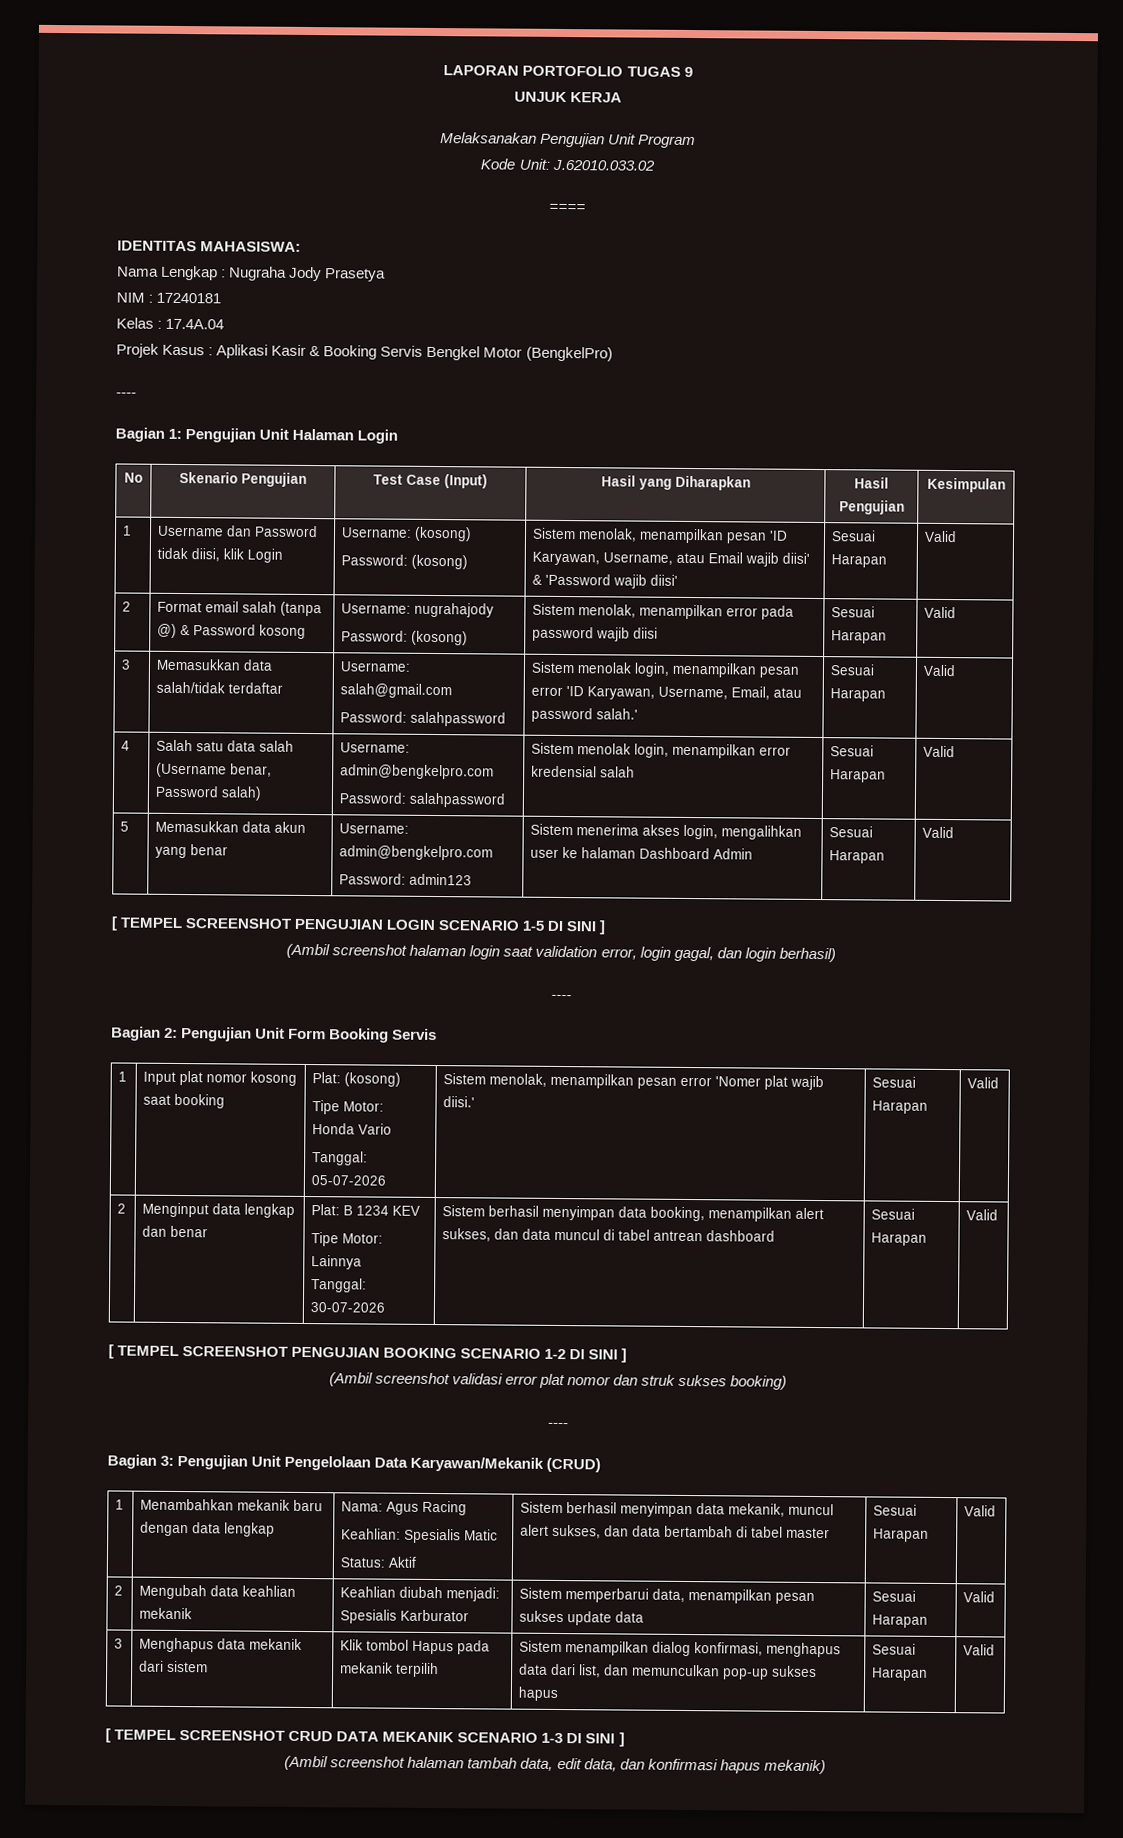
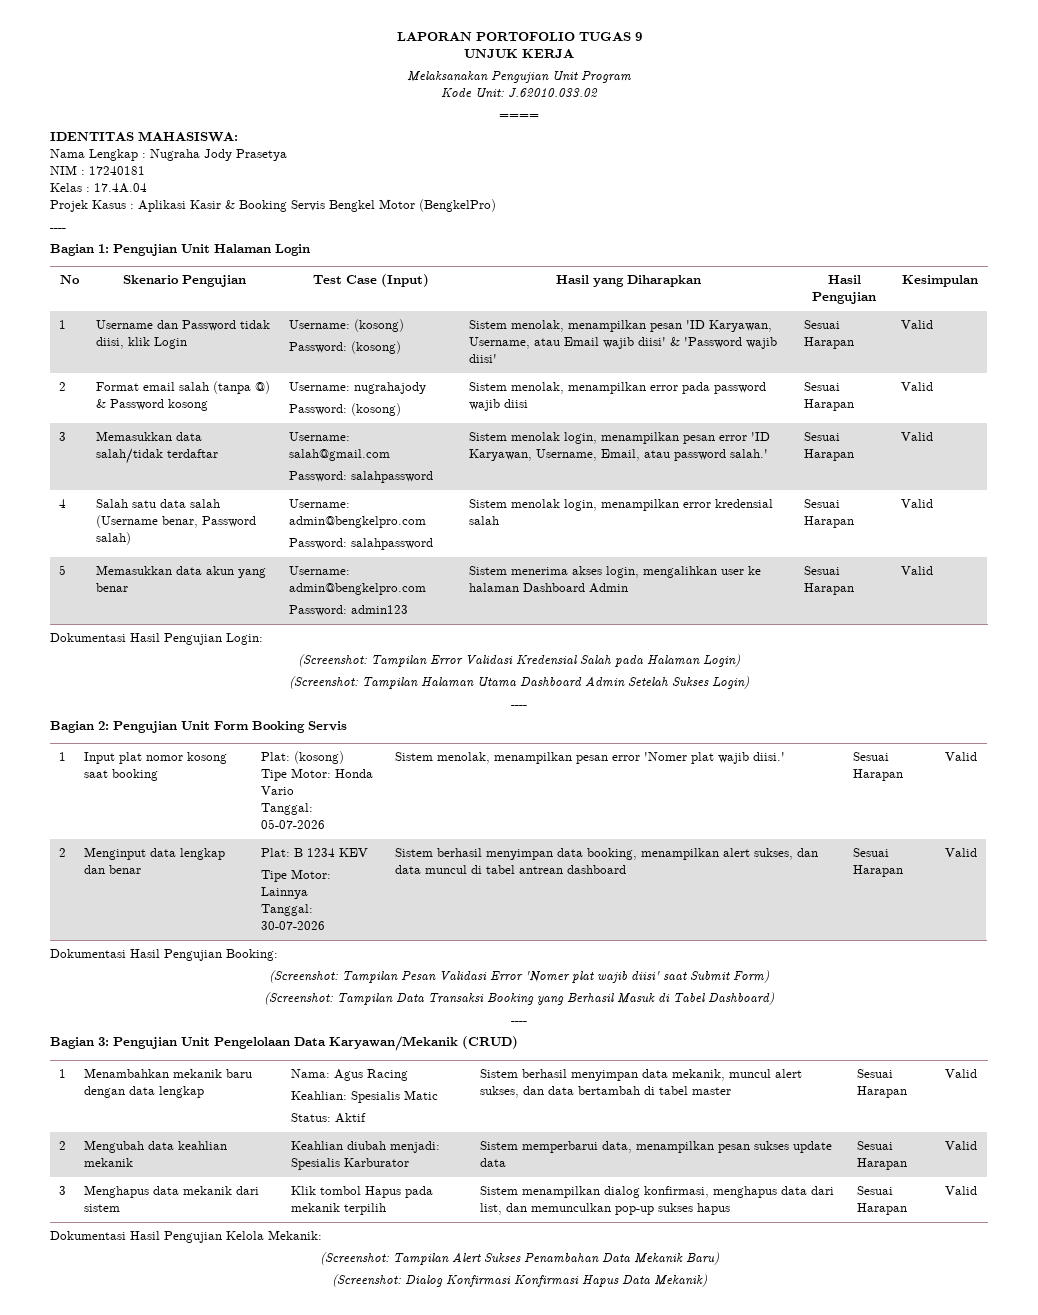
[111,916,606,935] [286,943,836,963] [ TEMPEL SCREENSHOT PENGUJIAN LOGIN SCENARIO 1-5 DI SINI ] // (Ambil screenshot halaman login saat validation error, login gagal, dan login berhasil) -> [50,633,263,645] [298,654,740,667] [289,676,749,689] Dokumentasi Hasil Pengujian Login: // (Screenshot: Tampilan Error Validasi Kredensial Salah pada Halaman Login) // (Screenshot: Tampilan Halaman Utama Dashboard Admin Setelah Sukses Login)
[108,1344,628,1363] [328,1372,788,1390] [ TEMPEL SCREENSHOT PENGUJIAN BOOKING SCENARIO 1-2 DI SINI ] // (Ambil screenshot validasi error plat nomor dan struk sukses booking) -> [50,949,278,961] [269,970,769,983] [264,992,774,1005] Dokumentasi Hasil Pengujian Booking: // (Screenshot: Tampilan Pesan Validasi Error 'Nomer plat wajib diisi' saat Submit Form) // (Screenshot: Tampilan Data Transaksi Booking yang Berhasil Masuk di Tabel Dashboard)
[105,1728,625,1747] [284,1755,826,1775] [ TEMPEL SCREENSHOT CRUD DATA MEKANIK SCENARIO 1-3 DI SINI ] // (Ambil screenshot halaman tambah data, edit data, dan konfirmasi hapus mekanik) -> [50,1230,322,1243] [319,1252,719,1265] [331,1274,707,1287] Dokumentasi Hasil Pengujian Kelola Mekanik: // (Screenshot: Tampilan Alert Sukses Penambahan Data Mekanik Baru) // (Screenshot: Dialog Konfirmasi Konfirmasi Hapus Data Mekanik)

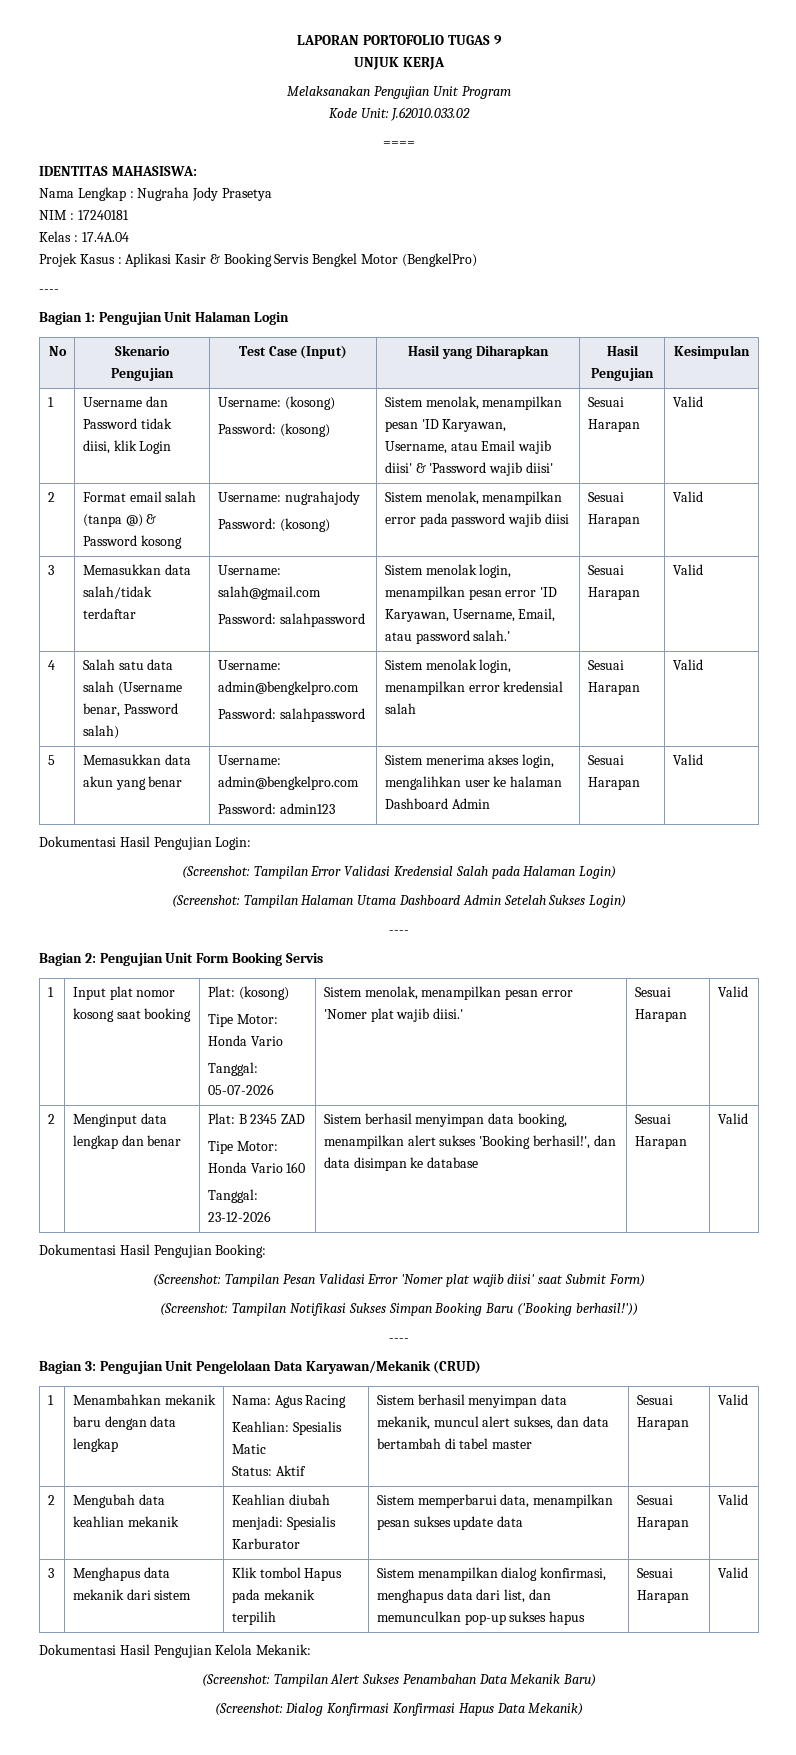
[306,848,368,857] [260,869,331,882] [260,887,308,899] [260,904,313,916] [260,921,325,930] 1234 KEV // Tipe Motor: Lainnya // Tanggal: 30-07-2026 -> [250,1114,306,1124] [207,1141,278,1154] [207,1162,306,1173] [207,1189,258,1203] [207,1211,271,1222] 2345 ZAD // Tipe Motor: Honda Vario 160 // Tanggal: 23-12-2026
[753,848,818,860] [394,865,626,874] sukses, dan data muncul di tabel antrean dashboard -> [439,1135,616,1149] [323,1157,479,1171] sukses 'Booking berhasil!', dan data disimpan ke database
[396,992,774,1005] Data Transaksi Booking yang Berhasil Masuk di Tabel Dashboard) -> [289,1303,638,1316] Notifikasi Sukses Simpan Booking Baru ('Booking berhasil!'))

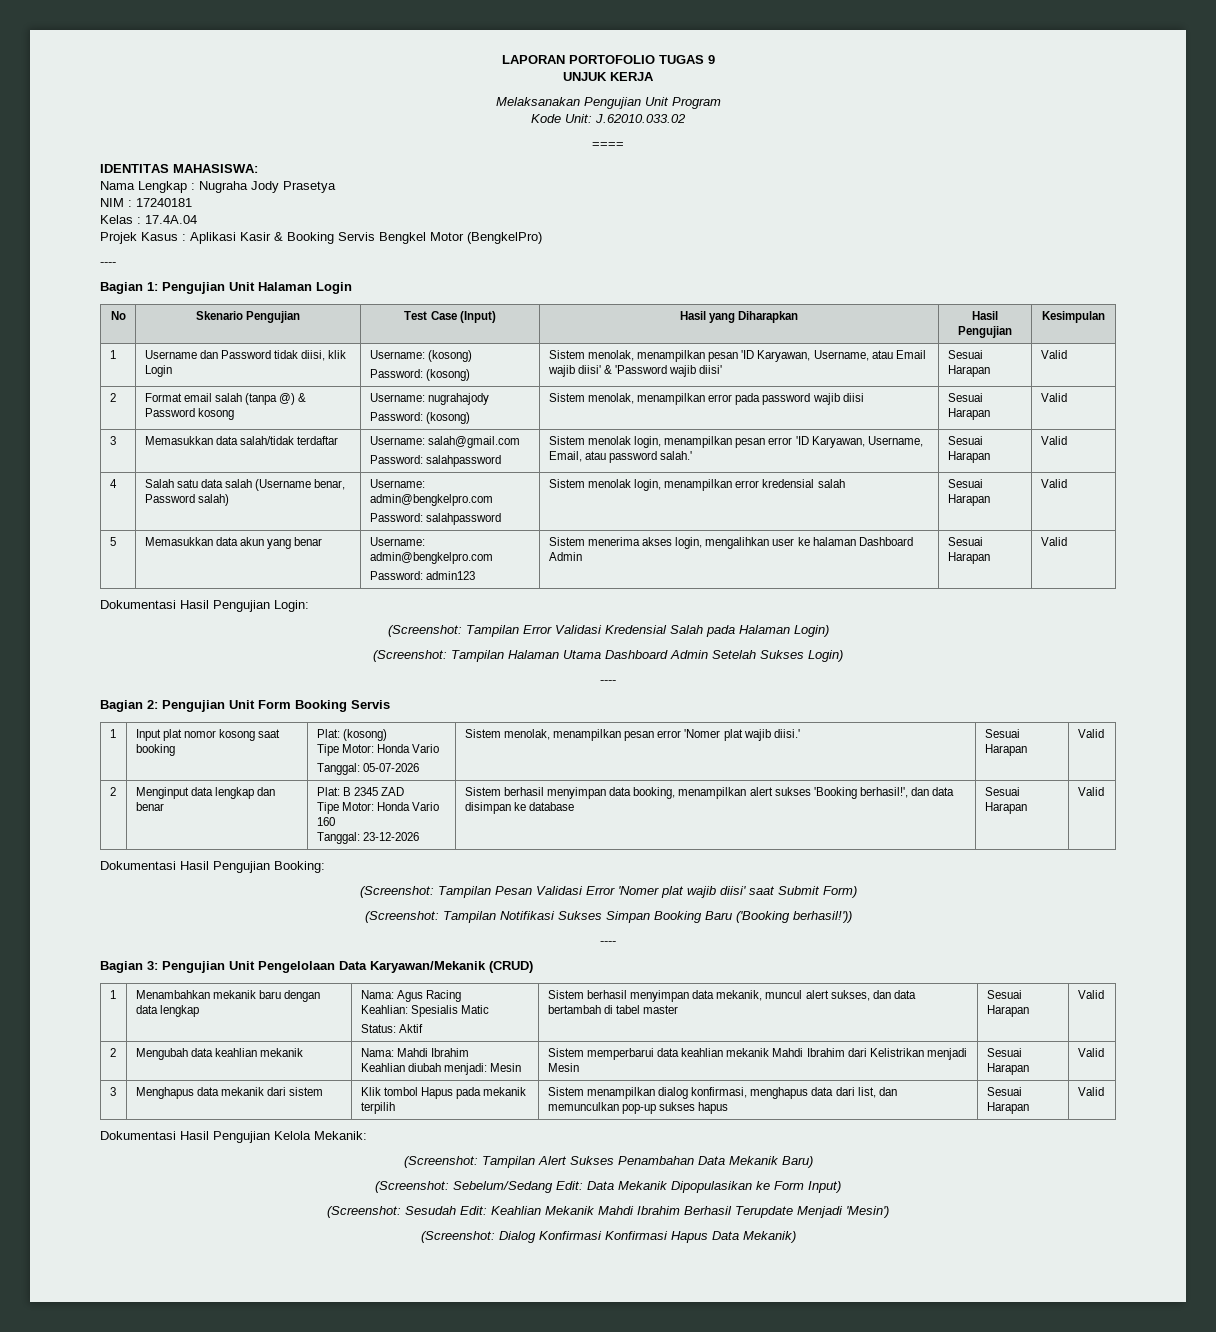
(179, 1521) none -> [360,1048,470,1057] Nama: Mahdi Ibrahim //
[286,1516,336,1530] [231,1538,300,1549] Spesialis Karburator -> [490,1063,522,1072] Mesin
[500,1494,614,1508] [376,1516,524,1530] data, menampilkan pesan sukses update data -> [657,1048,967,1060] [547,1063,579,1072] data keahlian mekanik Mahdi Ibrahim dari Kelistrikan menjadi Mesin
(597, 1680) none -> [375,1181,841,1193] [327,1206,889,1218] // (Screenshot: Sebelum/Sedang Edit: Data Mekanik Dipopulasikan ke Form Input) // (Screenshot: Sesudah Edit: Keahlian Mekanik Mahdi Ibrahim Berhasil Terupdate Menjadi 'Mesin')

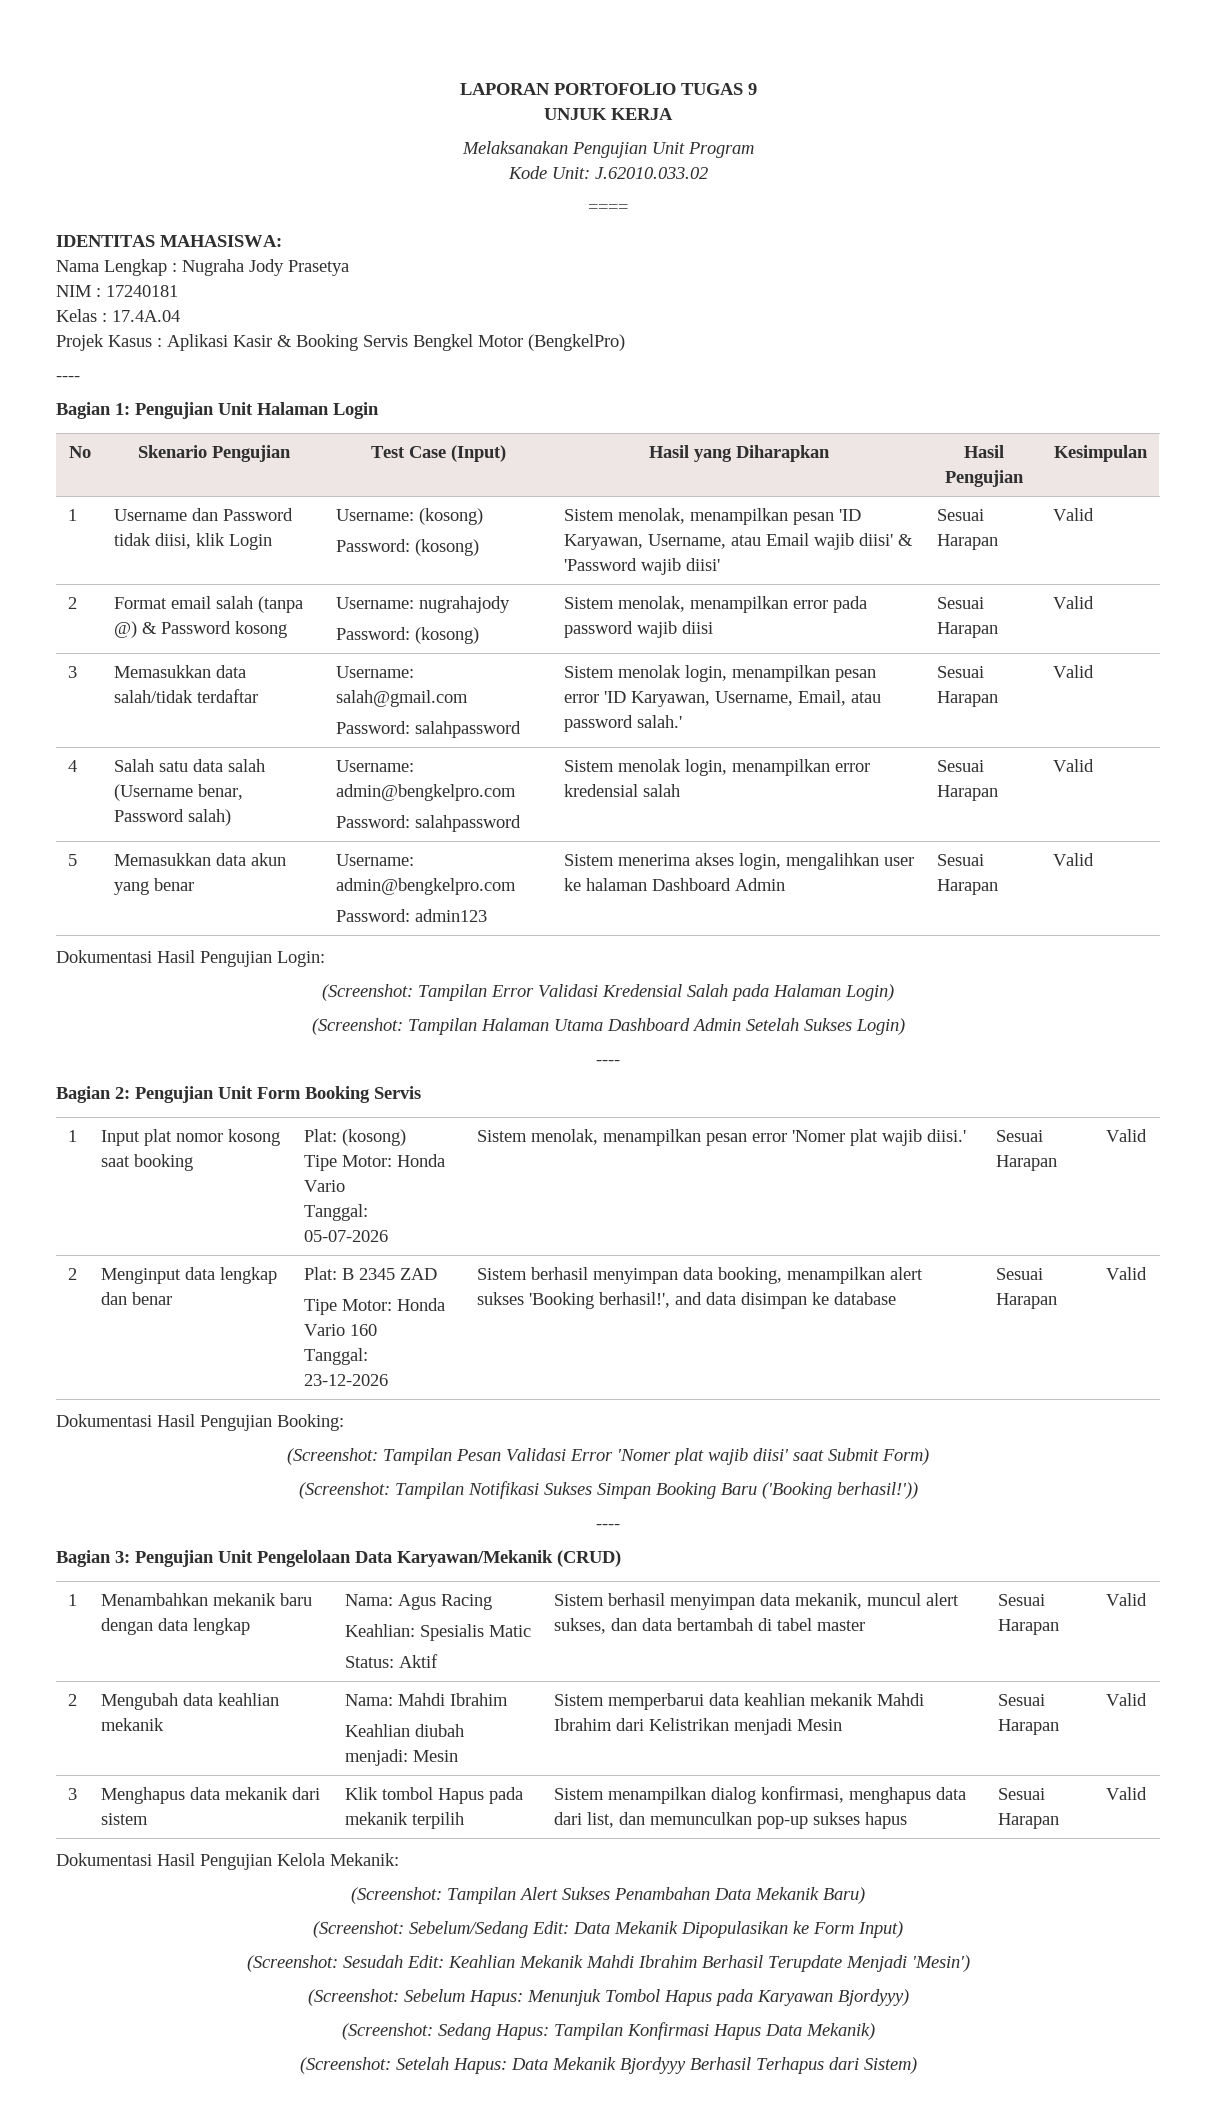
[910,787,929,796] dan -> [674,1292,702,1305] and
[498,1231,796,1243] Dialog Konfirmasi Konfirmasi Hapus Data Mekanik) -> [403,1989,909,2006] [341,2022,875,2040] [299,2057,917,2074] Sebelum Hapus: Menunjuk Tombol Hapus pada Karyawan Bjordyyy) // (Screenshot: Sedang Hapus: Tampilan Konfirmasi Hapus Data Mekanik) // (Screenshot: Setelah Hapus: Data Mekanik Bjordyyy Berhasil Terhapus dari Sistem)

